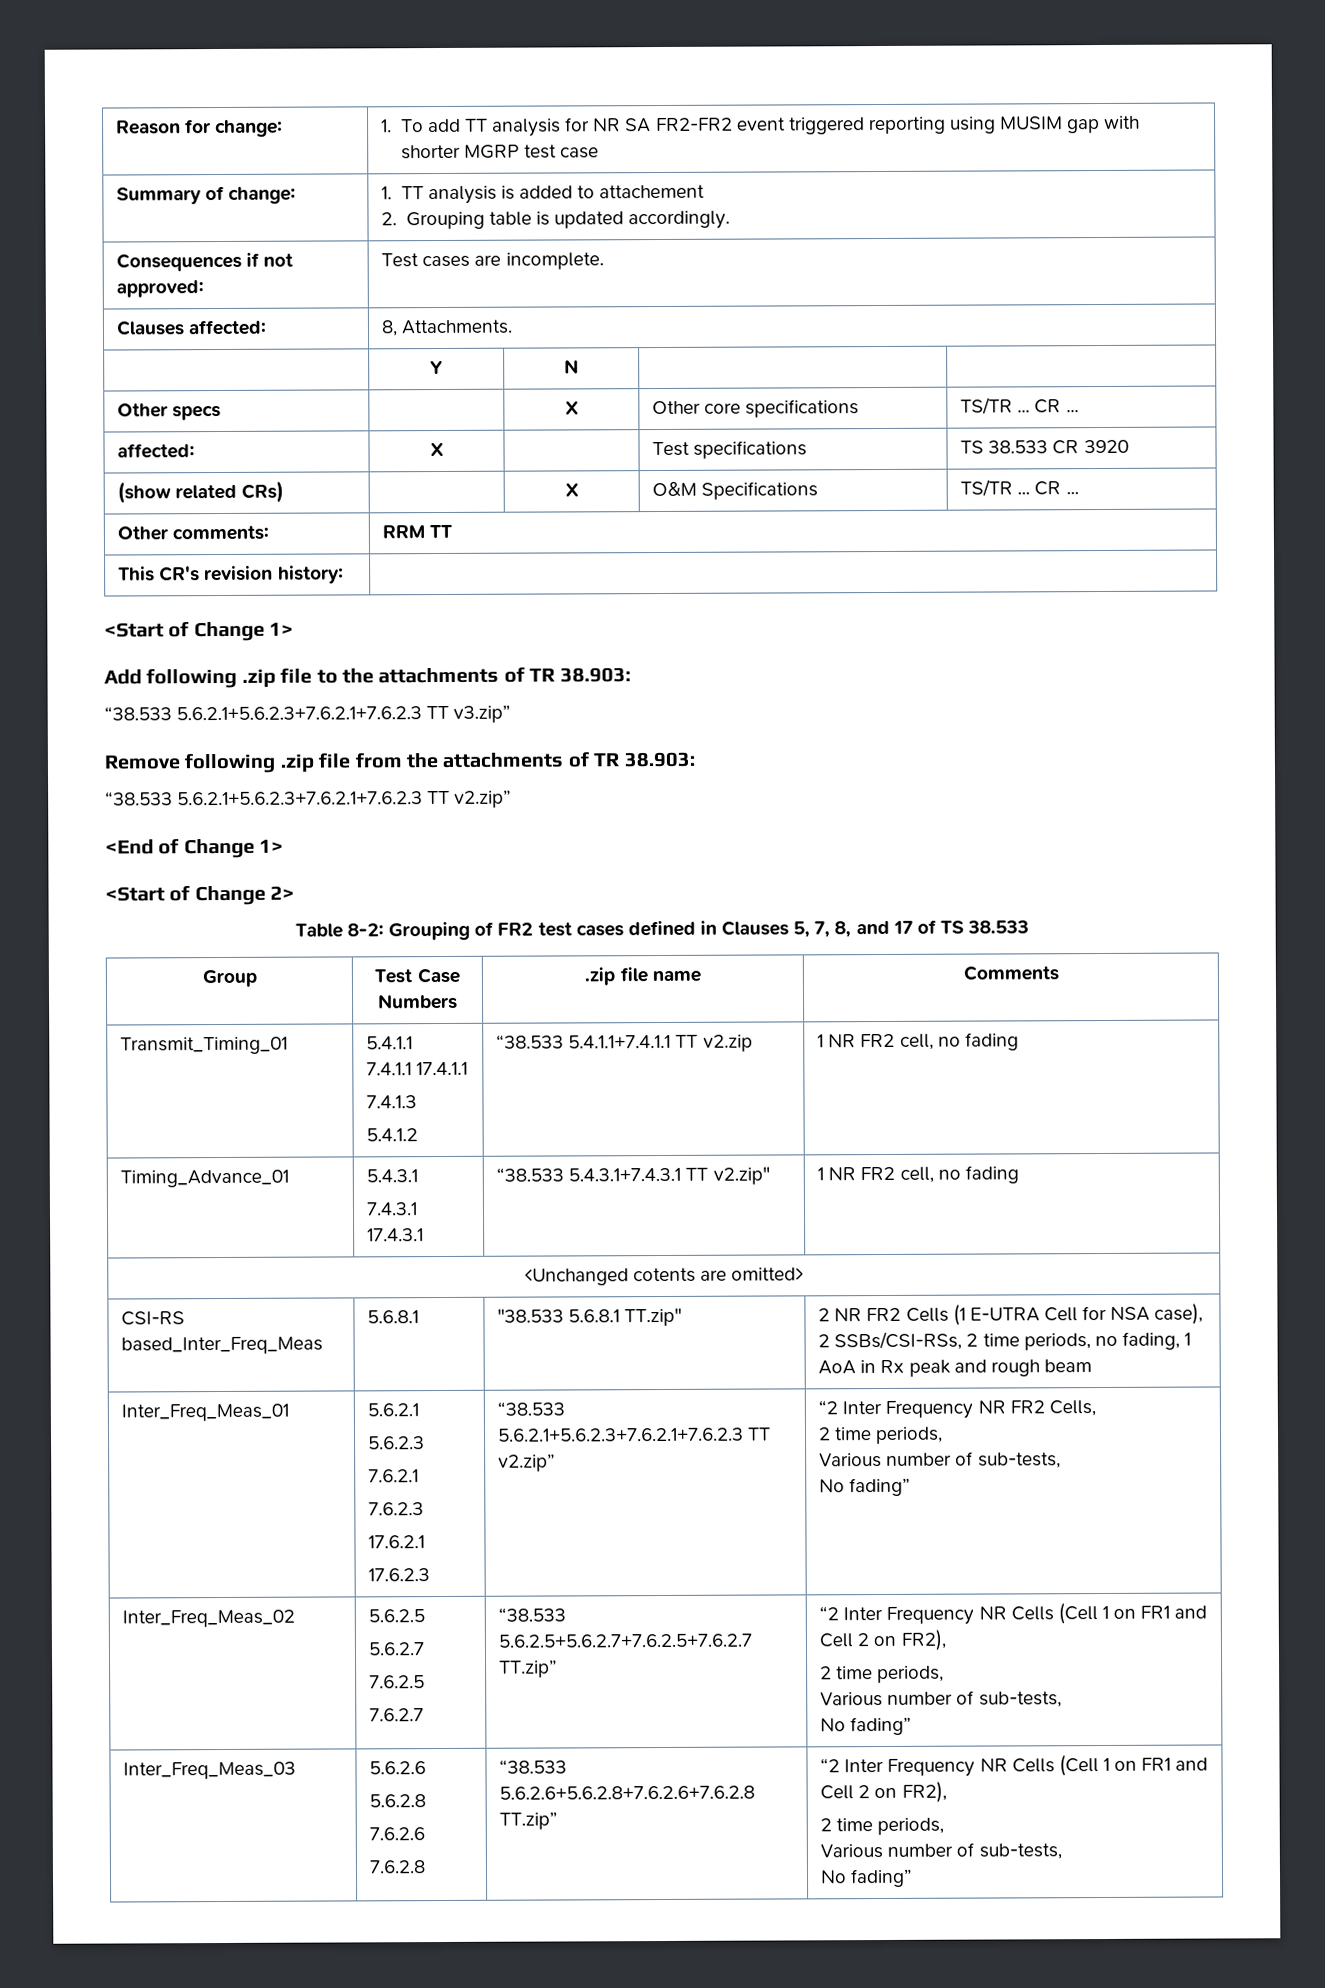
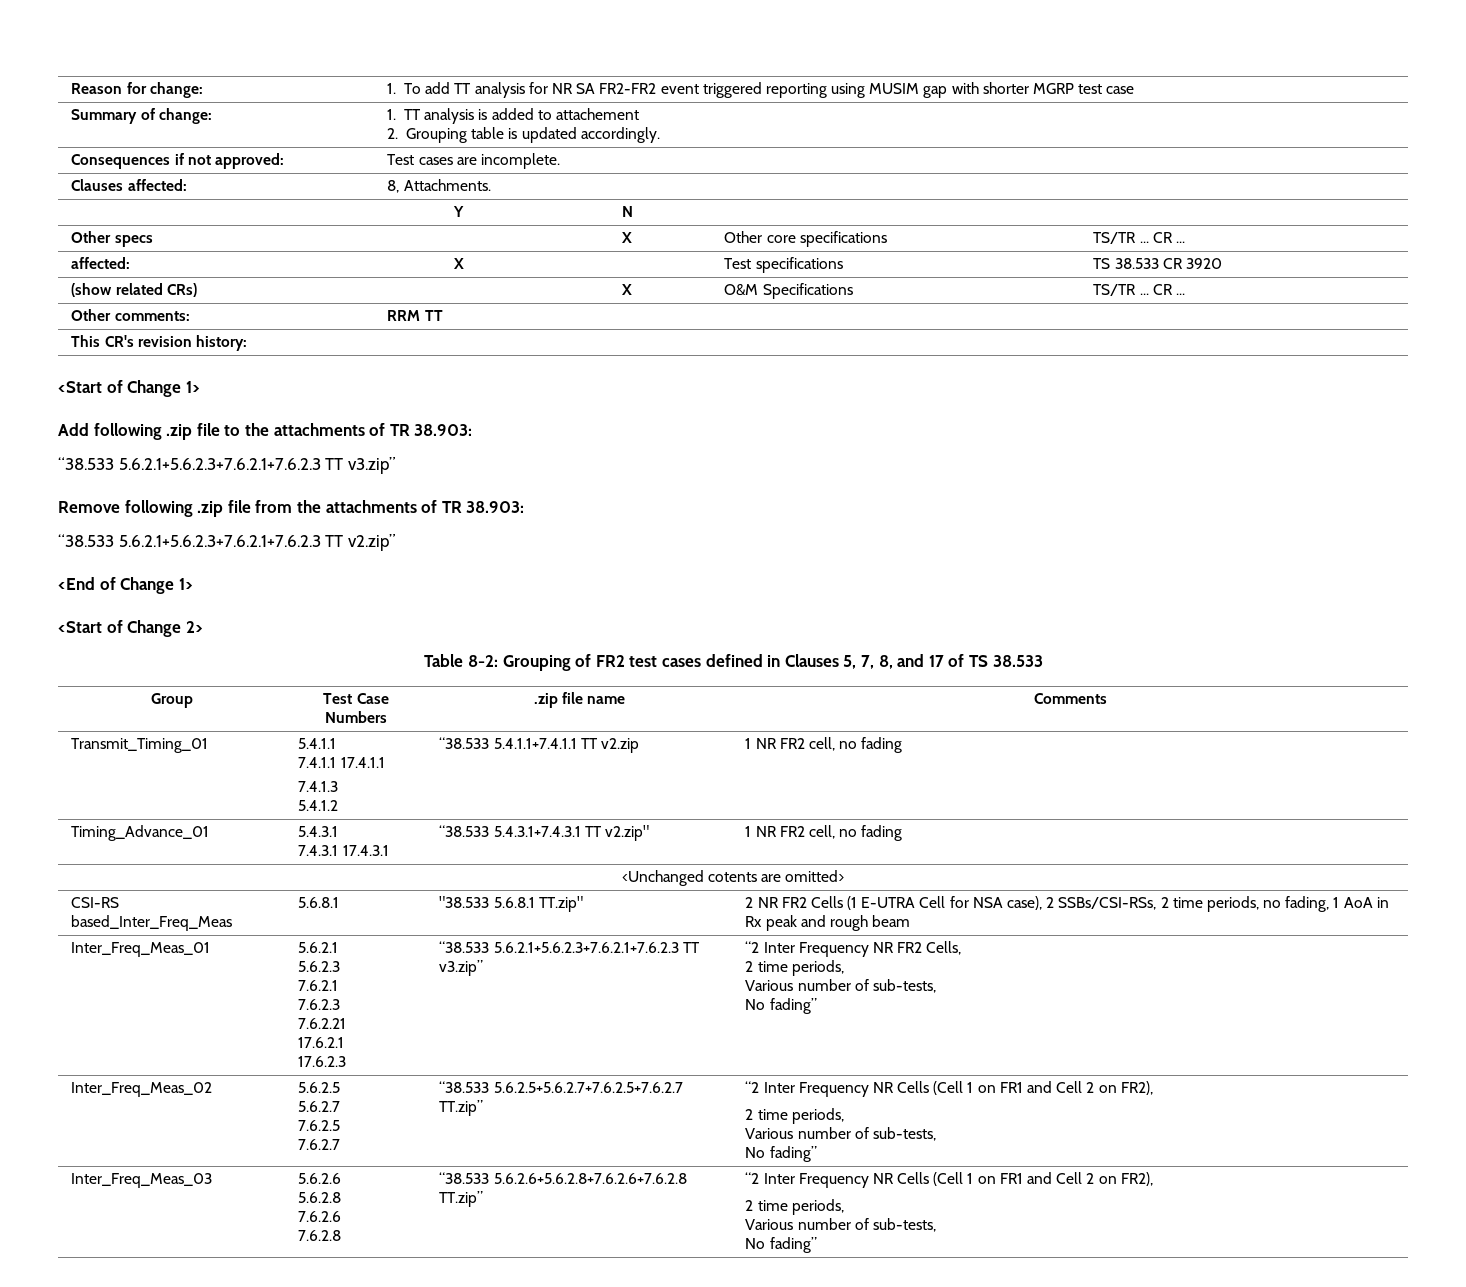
(425, 1509) none -> [298,1018,347,1029] // 7.6.2.21
[498,1453,557,1472] v2.zip” -> [439,960,484,976] v3.zip”

